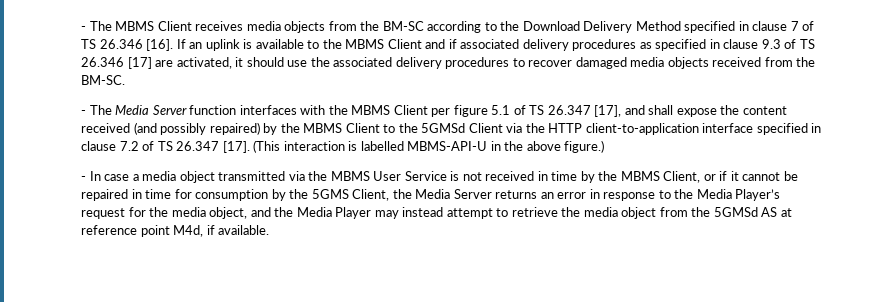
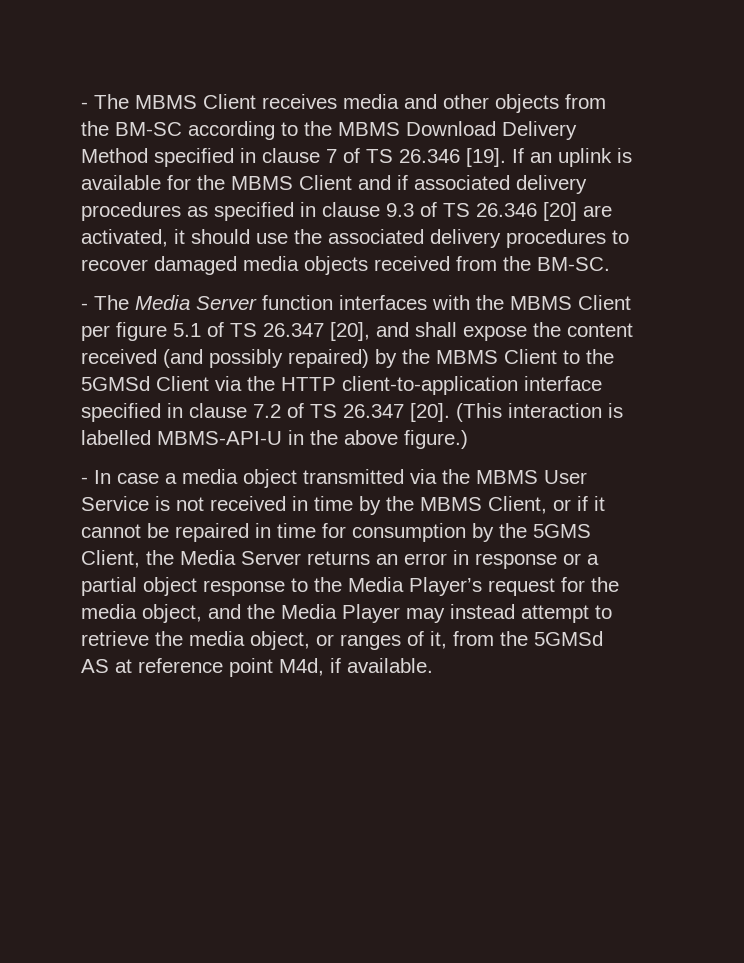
(281, 26) none -> [403,94,489,109] and other
(520, 26) none -> [337,122,400,136] MBMS
[146,39,174,51] [16]. -> [465,148,506,167] [19].
[307,40,320,49] to -> [166,175,191,190] for
[127,57,152,69] [17] -> [542,202,577,221] [20]
[594,105,622,117] [17], -> [329,322,370,341] [20],
[222,141,250,153] [17]. -> [409,403,450,422] [20].
(656, 196) none -> [562,553,599,565] [80,577,285,596] or a partial object response
[621,207,657,219] object -> [249,631,447,650] object, or ranges of it,

